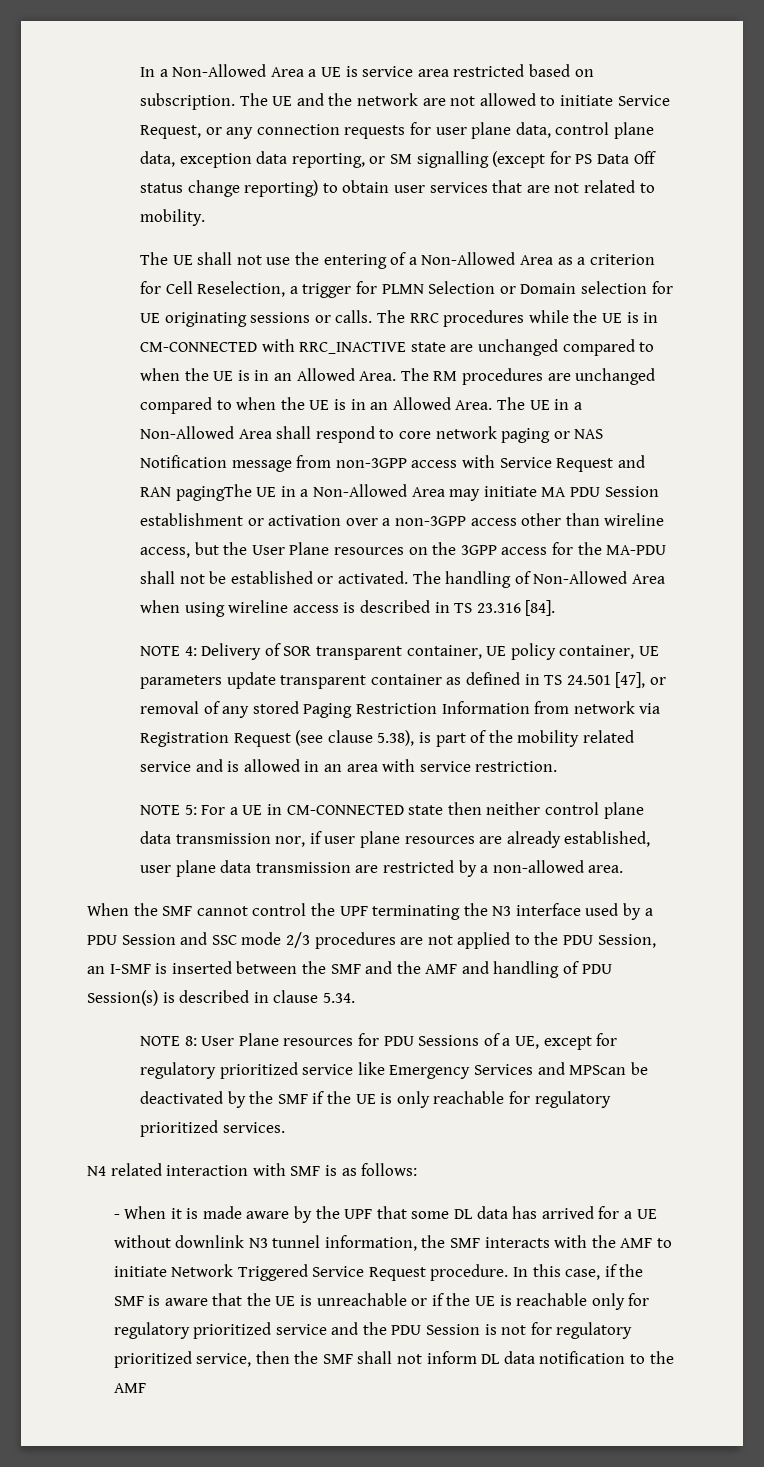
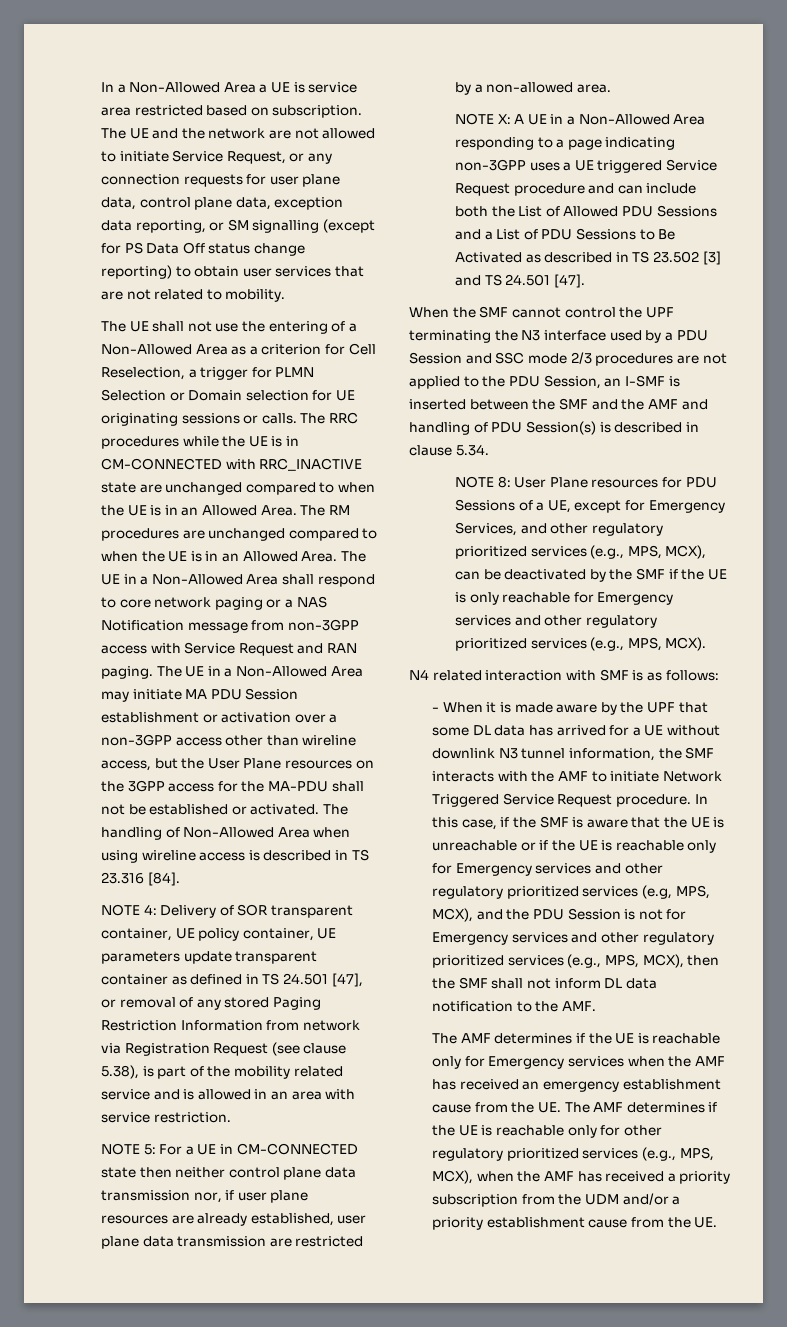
(570, 435) none -> [285,599,294,608] a
[175,484,252,501] pagingThe -> [100,666,182,679] paging. The
(624, 869) none -> [454,113,706,125] [454,137,676,150] [454,159,718,173] [454,183,697,196] [454,205,717,217] [454,228,676,240] [454,251,721,265] [454,274,585,288] // NOTE X: A UE in a Non-Allowed Area responding to a page indicating non-3GPP uses a UE triggered Service Request procedure and can include both the List of Allowed PDU Sessions and a List of PDU Sessions to Be Activated as described in TS 23.502 [3] and TS 24.501 [47].
[140,1062,627,1079] regulatory prioritized service like Emergency Services and MPScan -> [648,500,725,513] [454,522,663,536] [454,545,707,559] [454,571,480,580] Emergency Services, and other regulatory prioritized services (e.g., MPS, MCX), can
[534,1091,611,1108] [140,1120,285,1137] regulatory prioritized services. -> [597,592,674,605] [454,615,657,628] [454,637,707,651] Emergency services and other regulatory prioritized services (e.g., MPS, MCX).
[113,1322,327,1339] regulatory prioritized service -> [455,863,663,876] [431,885,710,899] [431,908,473,922] Emergency services and other regulatory prioritized services (e.g, MPS, MCX),
[556,1322,633,1339] [113,1351,252,1368] regulatory prioritized service, -> [431,932,714,945] [431,954,684,968] Emergency services and other regulatory prioritized services (e.g., MPS, MCX),
[113,1383,146,1393] AMF -> [561,1001,596,1011] [431,1033,721,1044] [431,1056,725,1069] [431,1079,721,1092] [431,1102,718,1113] [431,1125,662,1138] [431,1147,714,1161] [431,1170,731,1184] [431,1193,681,1207] [431,1217,718,1230] AMF. // The AMF determines if the UE is reachable only for Emergency services when the AMF has received an emergency establishment cause from the UE. The AMF determines if the UE is reachable only for other regulatory prioritized services (e.g., MPS, MCX), when the AMF has received a priority subscription from the UDM and/or a priority establishment cause from the UE.

